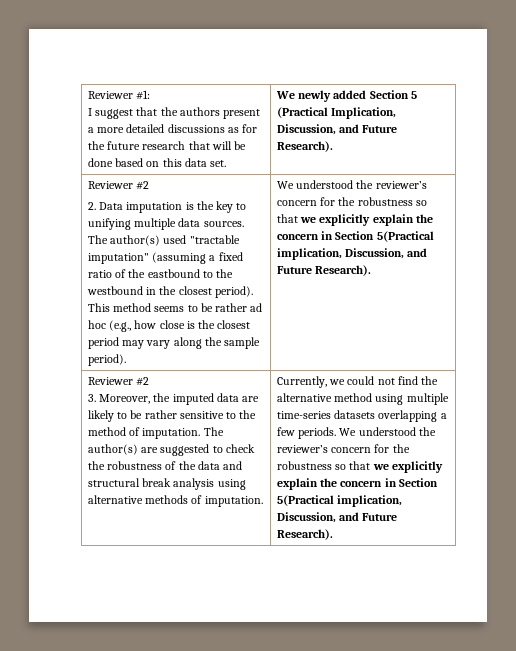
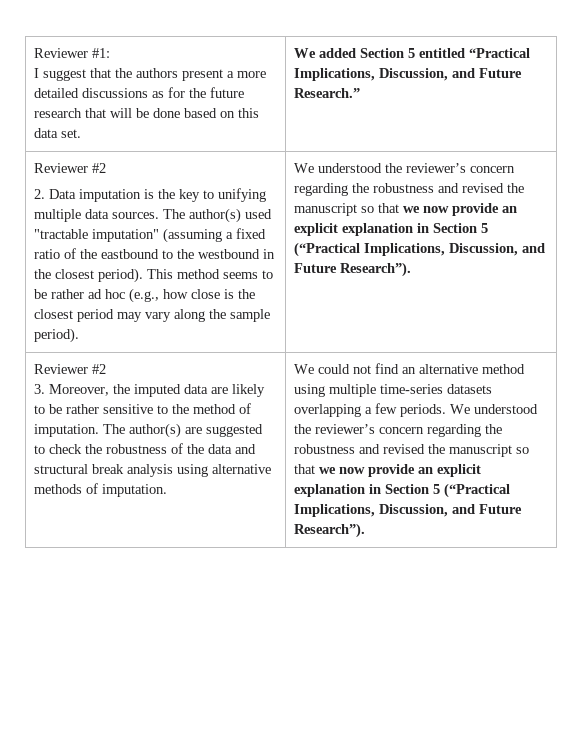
[298,90,332,102] newly -> (317, 53) none
[276,107,397,119] [276,124,398,135] [276,141,333,152] (Practical Implication, Discussion, and Future Research). -> [419,48,531,58] [294,68,523,81] [294,88,361,98] entitled “Practical Implications, Discussion, and Future Research.”
[320,197,427,206] [276,214,433,226] [276,231,434,242] [276,248,428,260] [276,265,372,276] for the robustness so that we explicitly explain the concern in Section 5(Practical implication, Discussion, and Future Research). -> [294,183,525,196] [294,203,518,216] [294,223,489,236] [294,242,546,257] [294,262,412,277] regarding the robustness and revised the manuscript so that we now provide an explicit explanation in Section 5 (“Practical Implications, Discussion, and Future Research”).
[276,376,346,388] Currently, we -> [294,364,315,374] We
[421,376,439,385] the -> [402,367,417,374] an
[374,444,410,453] [276,461,443,473] [276,478,438,490] [276,495,403,507] [276,512,398,523] [276,529,333,540] for the robustness so that we explicitly explain the concern in Section 5(Practical implication, Discussion, and Future Research). -> [427,424,503,437] [294,444,530,457] [294,464,482,477] [294,483,511,498] [294,504,523,517] [294,523,366,538] regarding the robustness and revised the manuscript so that we now provide an explicit explanation in Section 5 (“Practical Implications, Discussion, and Future Research”).

